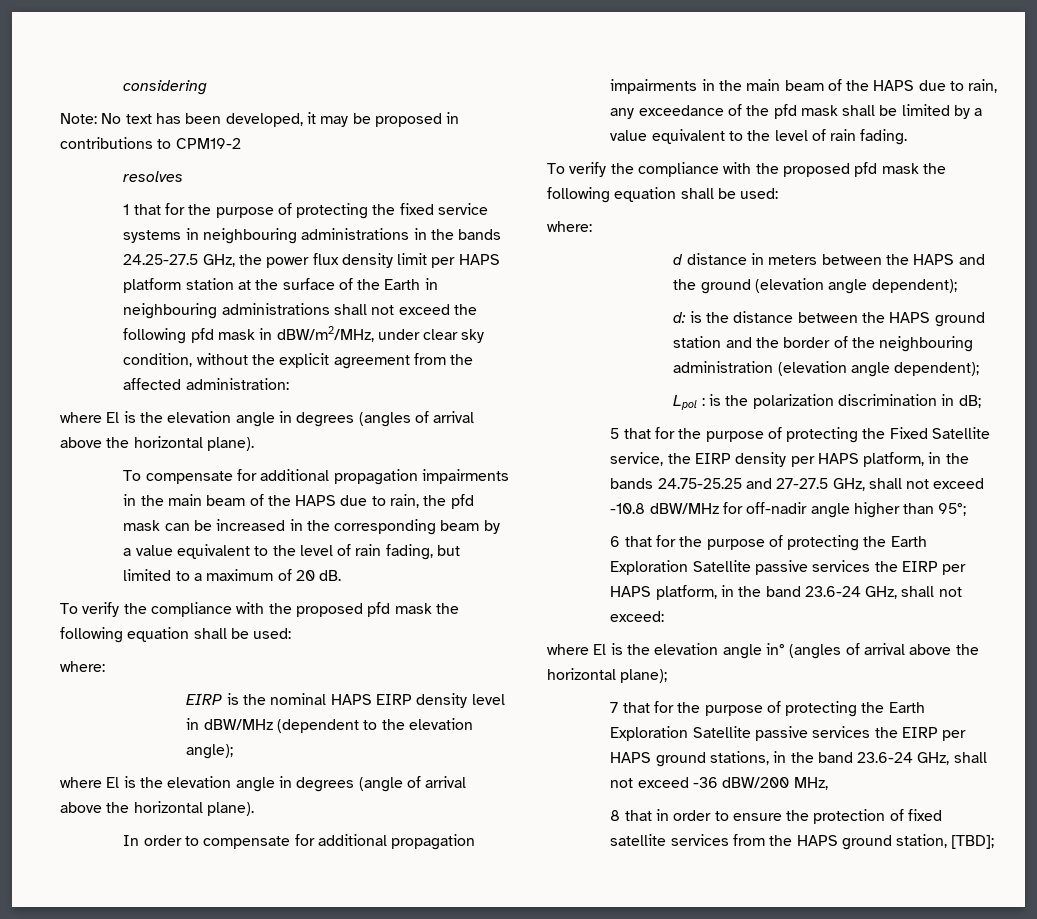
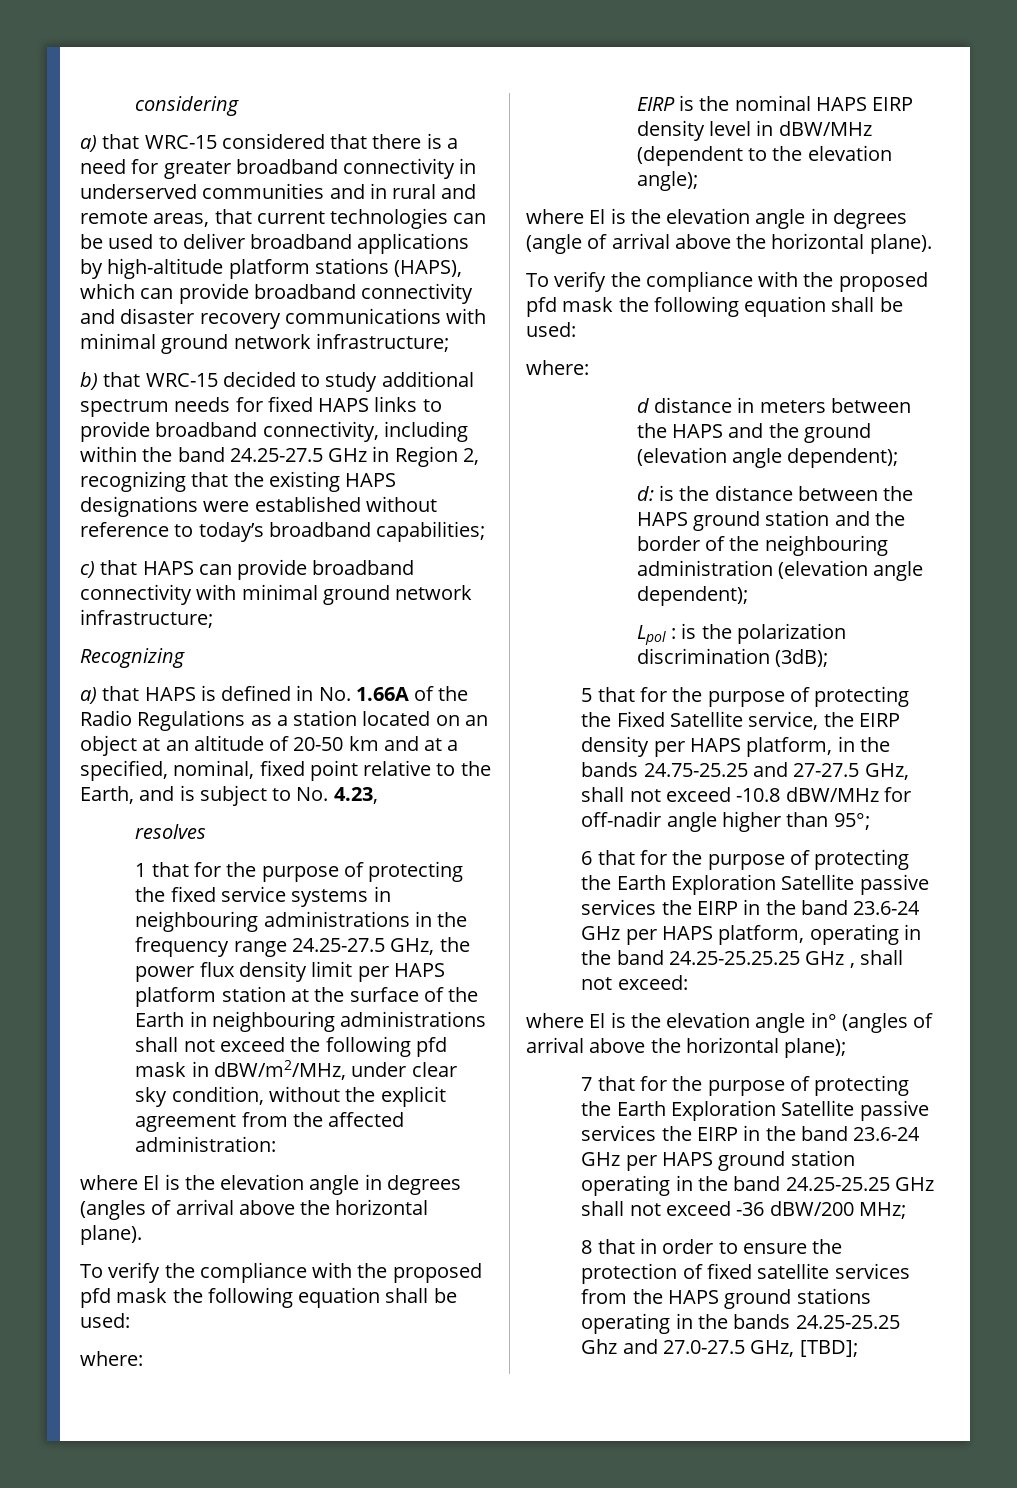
[60,112,460,127] [60,137,241,149] Note: No text has been developed, it may be proposed in contributions to CPM19-2 -> [80,133,458,152] [80,158,477,179] [80,183,477,199] [80,208,487,229] [80,233,470,254] [80,258,463,279] [80,283,474,304] [80,308,487,329] [80,333,449,354] [80,371,474,392] [80,396,442,417] [80,421,468,442] [80,446,479,467] [80,471,397,492] [80,496,437,517] [80,521,486,542] [80,559,415,580] [80,584,473,605] [80,609,213,628] [80,648,185,668] [80,685,469,704] [80,710,488,731] [80,735,459,756] [80,760,491,781] [80,785,378,806] a) that WRC-15 considered that there is a need for greater broadband connectivity in underserved communities and in rural and remote areas, that current technologies can be used to deliver broadband applications by high-altitude platform stations (HAPS), which can provide broadband connectivity and disaster recovery communications with minimal ground network infrastructure; // b) that WRC-15 decided to study additional spectrum needs for fixed HAPS links to provide broadband connectivity, including within the band 24.25-27.5 GHz in Region 2, recognizing that the existing HAPS designations were established without reference to today’s broadband capabilities; // c) that HAPS can provide broadband connectivity with minimal ground network infrastructure; // Recognizing // a) that HAPS is defined in No. 1.66A of the Radio Regulations as a station located on an object at an altitude of 20-50 km and at a specified, nominal, fixed point relative to the Earth, and is subject to No. 4.23,
[458,229,502,240] bands -> [135,937,287,957] frequency range
[123,469,509,485] [123,494,474,509] [123,519,500,535] [123,544,461,560] [123,569,342,581] // To compensate for additional propagation impairments in the main beam of the HAPS due to rain, the pfd mask can be increased in the corresponding beam by a value equivalent to the level of rain fading, but limited to a maximum of 20 dB. -> (142, 1235) none
[123,834,476,850] [610,79,998,94] [610,104,983,119] [610,129,908,145] // In order to compensate for additional propagation impairments in the main beam of the HAPS due to rain, any exceedance of the pfd mask shall be limited by a value equivalent to the level of rain fading. -> (932, 244) none
[941,394,981,408] in dB; -> [775,649,829,667] (3dB);
[942,564,967,575] [610,585,898,600] per HAPS platform, in the band 23.6-24 GHz, -> [743,899,921,915] [581,924,921,945] [581,950,855,968] in the band 23.6-24 GHz per HAPS platform, operating in the band 24.25-25.25.25 GHz ,
[942,730,967,741] [610,751,950,767] per HAPS ground stations, in the band 23.6-24 GHz, -> [743,1125,921,1141] [581,1150,855,1171] [581,1175,934,1196] in the band 23.6-24 GHz per HAPS ground station operating in the band 24.25-25.25 GHz
[793,777,828,790] MHz, -> [858,1202,906,1219] MHz;
[896,834,948,848] station, -> [796,1288,871,1304] [581,1313,900,1334] [581,1339,795,1357] stations operating in the bands 24.25-25.25 Ghz and 27.0-27.5 GHz,

